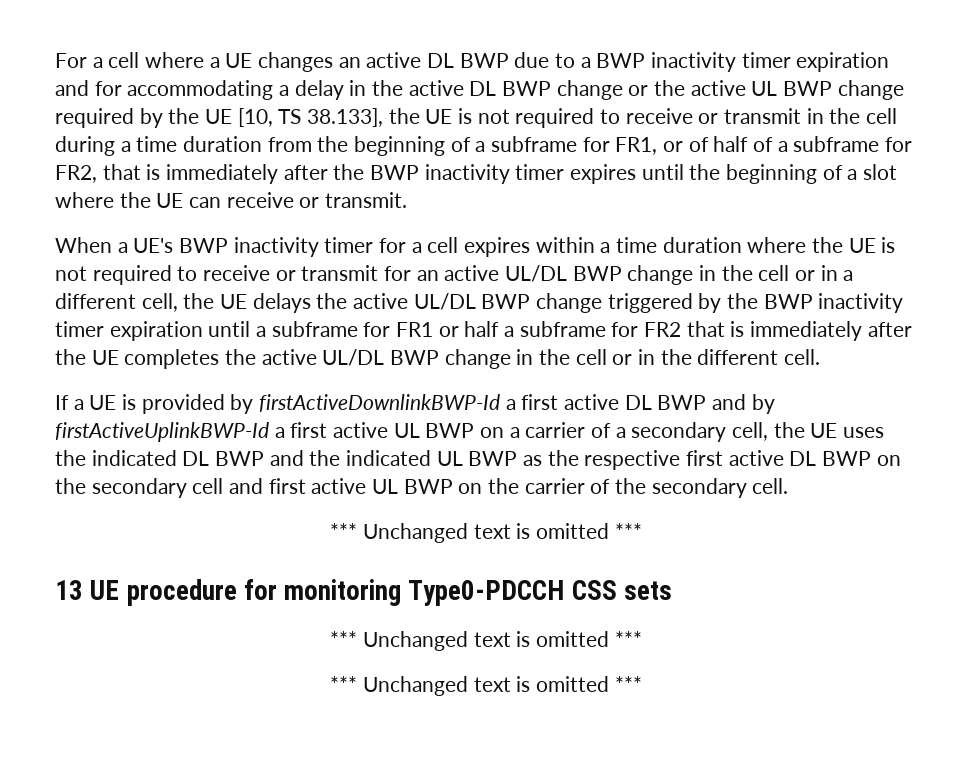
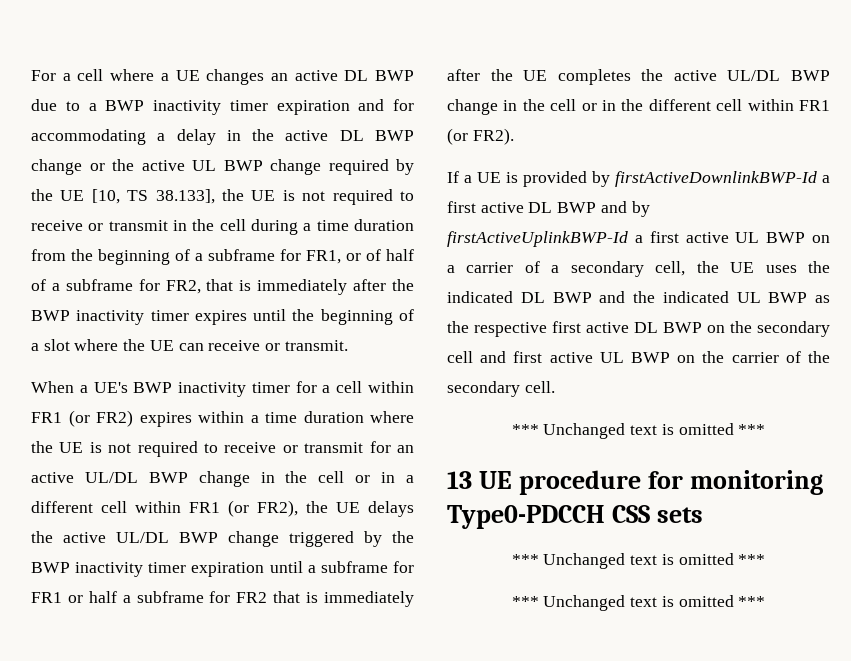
(459, 245) none -> [368,381,414,393] [31,410,133,427] within FR1 (or FR2)
[141,293,178,312] cell, -> [101,500,298,517] cell within FR1 (or FR2),
[784,349,821,365] cell. -> [716,99,830,111] [447,128,514,145] cell within FR1 (or FR2).

